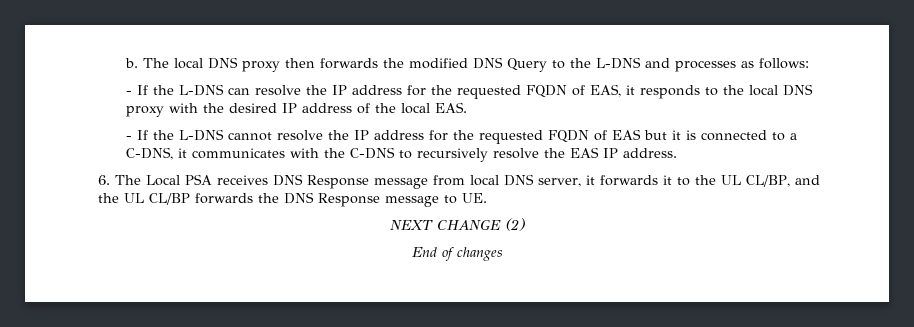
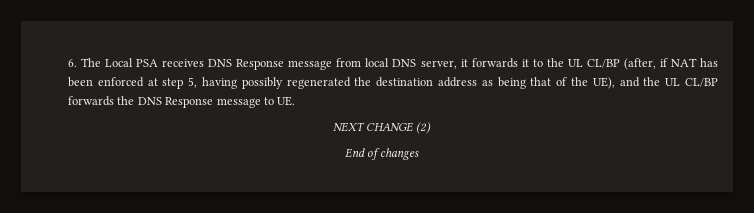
[125,57,810,72] [126,84,814,99] [126,102,468,117] [126,129,798,144] [126,147,678,162] b. The local DNS proxy then forwards the modified DNS Query to the L-DNS and processes as follows: // - If the L-DNS can resolve the IP address for the requested FQDN of EAS, it responds to the local DNS proxy with the desired IP address of the local EAS. // - If the L-DNS cannot resolve the IP address for the requested FQDN of EAS but it is connected to a C-DNS, it communicates with the C-DNS to recursively resolve the EAS IP address. // -> (68, 63) none
[746,175,791,187] CL/BP, -> [586,58,718,70] [68,77,615,89] CL/BP (after, if NAT has been enforced at step 5, having possibly regenerated the destination address as being that of the UE),

